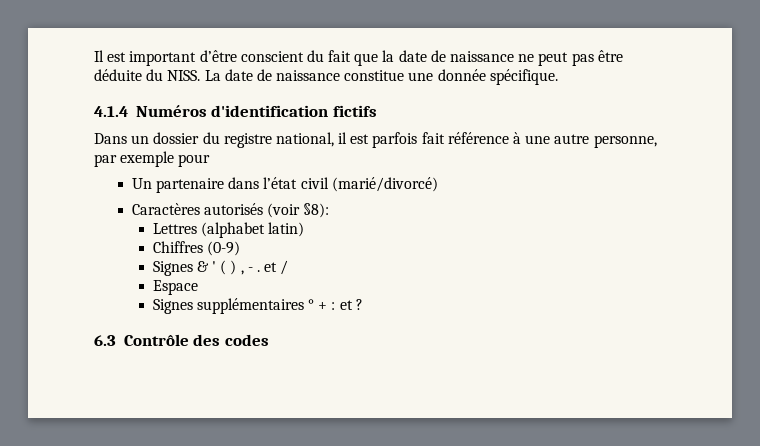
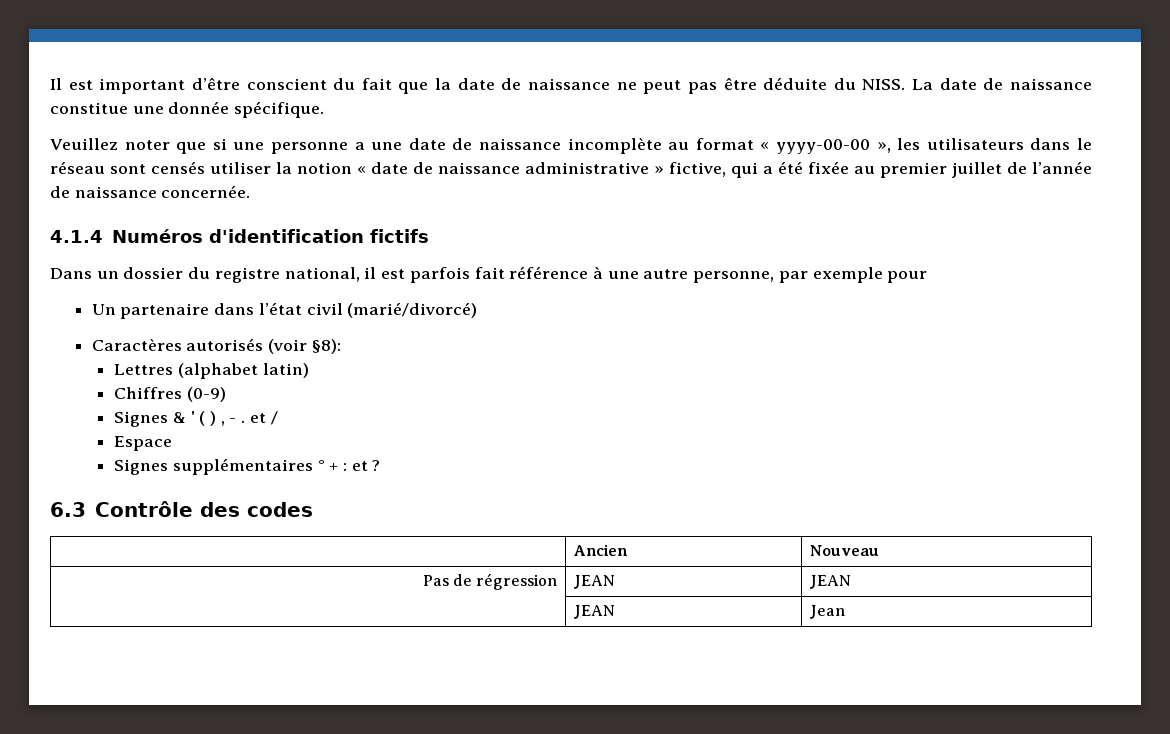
(558, 77) none -> [50,138,1092,154] [50,161,1092,178] [50,185,251,198] // Veuillez noter que si une personne a une date de naissance incomplète au format « yyyy-00-00 », les utilisateurs dans le réseau sont censés utiliser la notion « date de naissance administrative » fictive, qui a été fixée au premier juillet de l’année de naissance concernée.
(269, 340) none -> [573,544,628,556] [809,545,879,556] [422,573,558,590] [573,575,615,589] [809,575,851,589] [573,605,615,619] [809,605,845,619] // | Ancien | Nouveau // Pas de régression | JEAN | JEAN // | JEAN | Jean

